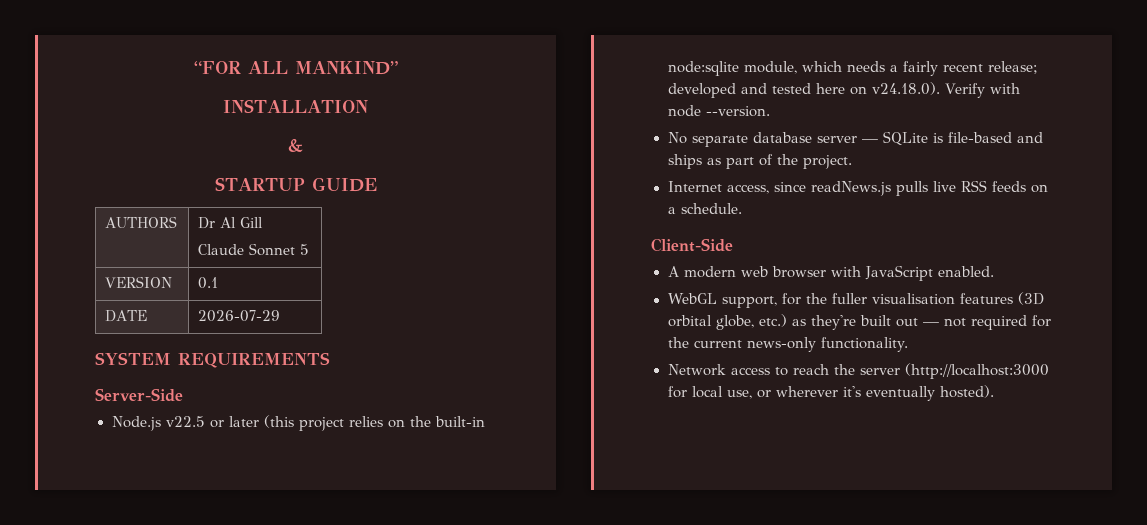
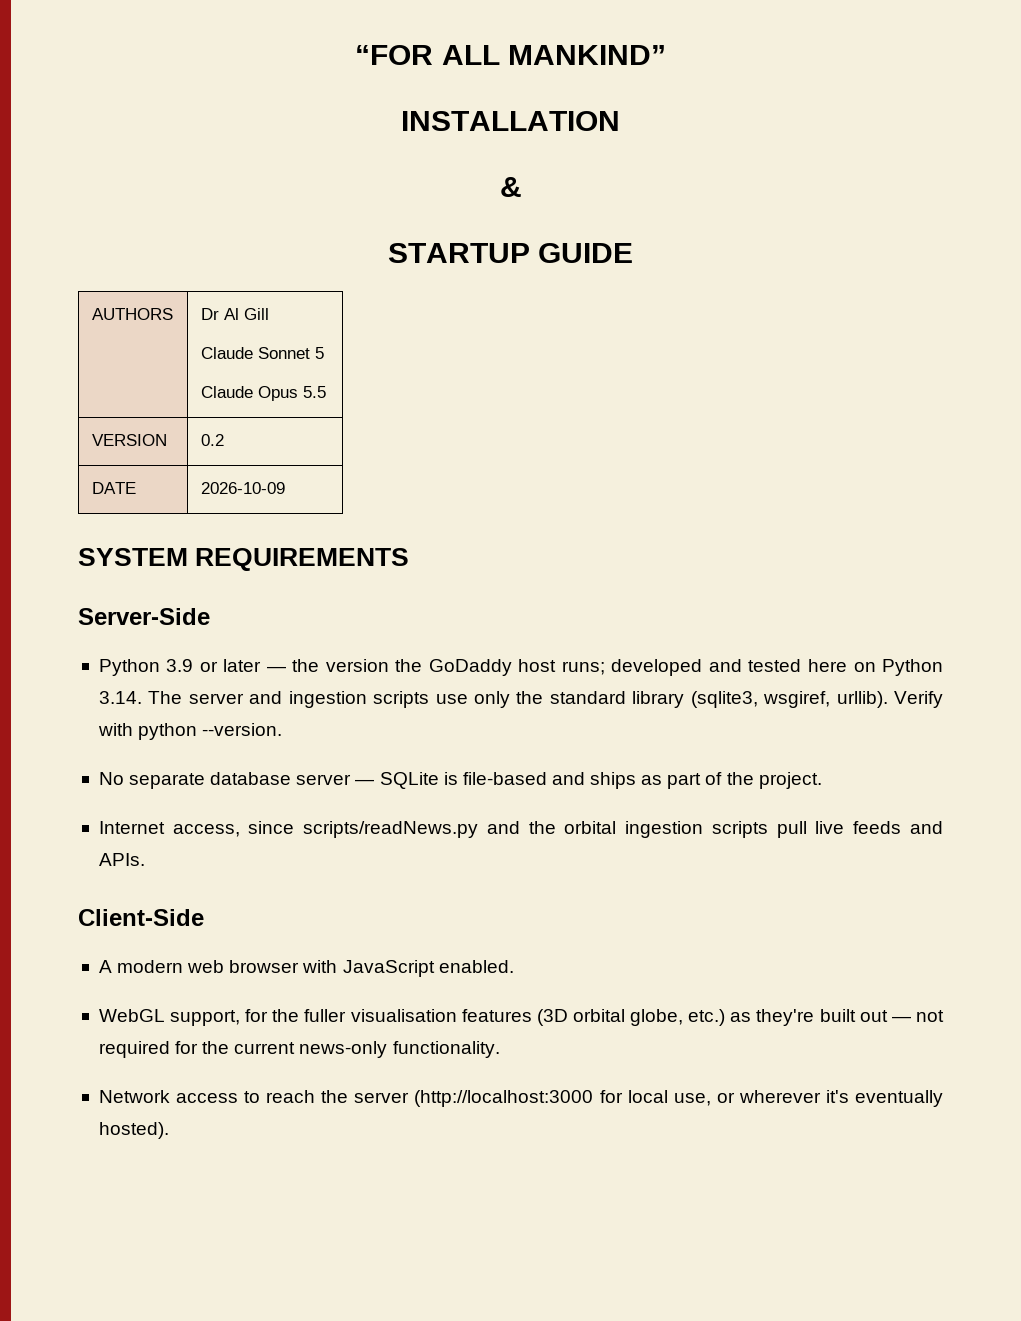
(310, 249) none -> [200,386,326,401] // Claude Opus 5.5
[198,277,219,289] 0.1 -> [200,434,224,446] 0.2
[198,310,281,322] 2026-07-29 -> [200,482,285,494] 2026-10-09
[111,415,485,431] [667,61,1038,76] Node.js v22.5 or later (this project relies on the built-in node:sqlite module, which needs a fairly recent release; -> [98,659,605,676] Python 3.9 or later — the version the GoDaddy host runs;
[871,82,940,95] v24.18.0). -> [882,659,944,676] [98,691,888,708] Python 3.14. The server and ingestion scripts use only the standard library (sqlite3, wsgiref, urllib).
[667,105,701,117] node -> [138,723,198,740] python
[810,180,1048,196] [667,203,742,214] readNews.js pulls live RSS feeds on a schedule. -> [303,821,943,838] [98,853,145,866] scripts/readNews.py and the orbital ingestion scripts pull live feeds and APIs.

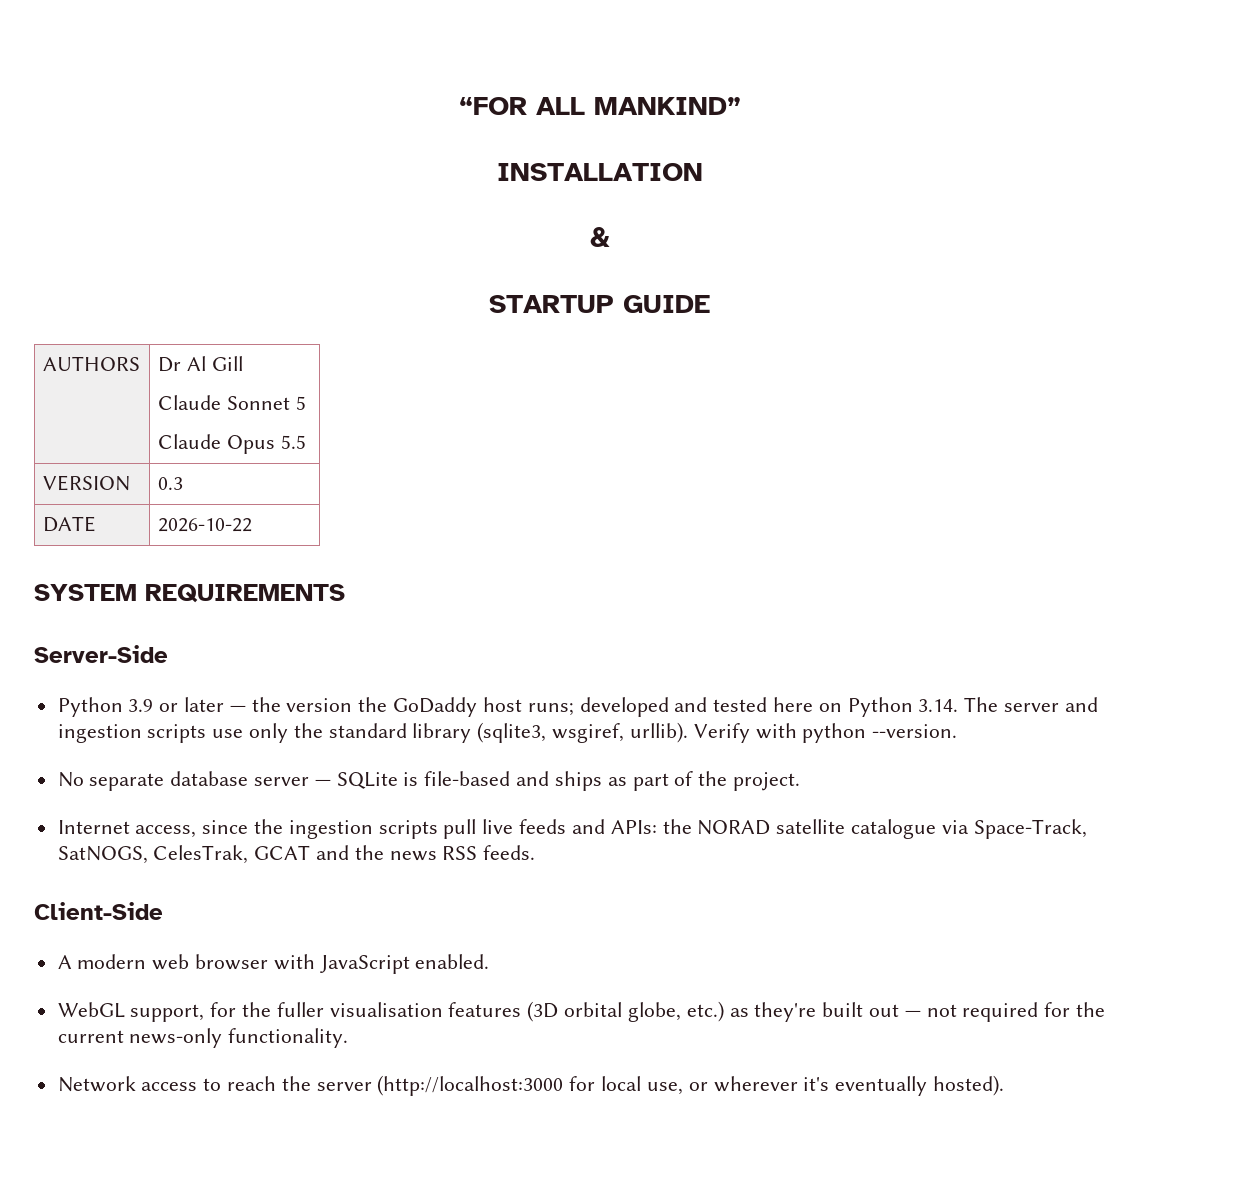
[200,434,224,446] 0.2 -> [157,477,183,490] 0.3
[200,482,285,494] 2026-10-09 -> [157,518,252,532] 2026-10-22
[303,821,617,838] scripts/readNews.py and the orbital -> [254,819,284,834] the
[98,853,145,866] APIs. -> [610,819,1087,839] [57,845,536,864] APIs: the NORAD satellite catalogue via Space-Track, SatNOGS, CelesTrak, GCAT and the news RSS feeds.

